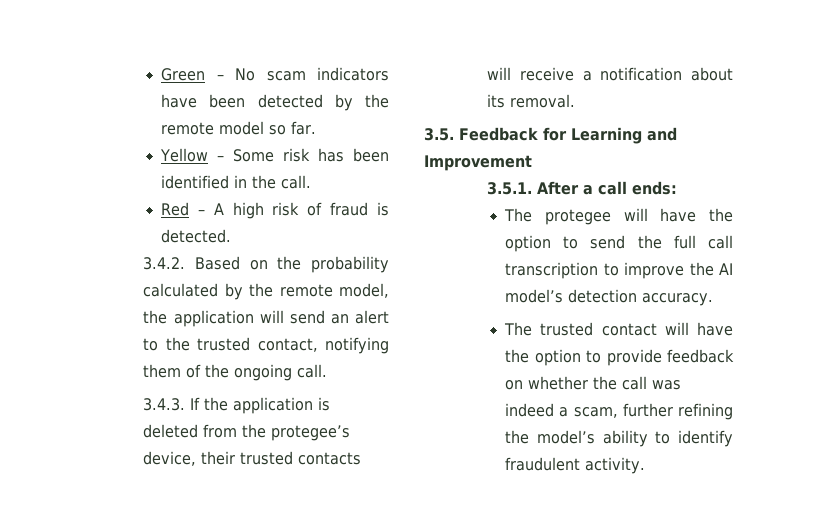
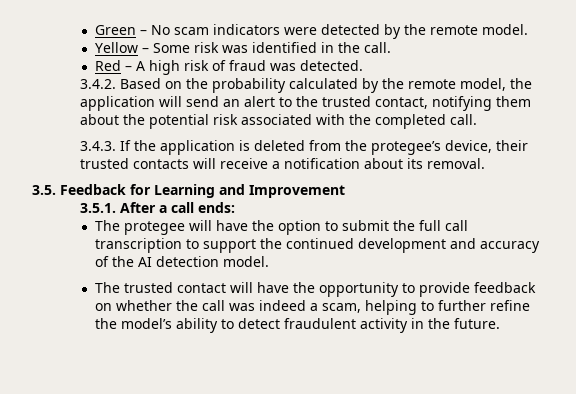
[160,94,246,108] have been -> [284,27,318,35] were
[218,121,316,135] model so far. -> [482,24,529,35] model.
[317,148,389,162] has been -> [222,45,249,53] was
[377,202,389,216] is -> [270,63,297,71] was
[186,364,293,381] of the ongoing -> [79,114,446,129] about the potential risk associated with the completed
[590,235,626,249] send -> [342,220,390,231] submit
[623,262,733,279] [504,289,713,306] improve the AI model’s detection accuracy. -> [203,238,541,253] [95,256,270,267] support the continued development and accuracy of the AI detection model.
[534,349,581,366] option -> [319,282,400,297] opportunity
[622,403,733,420] [504,430,733,447] [504,457,645,474] further refining the model’s ability to identify fraudulent activity. -> [365,300,531,315] [95,318,501,333] helping to further refine the model’s ability to detect fraudulent activity in the future.

